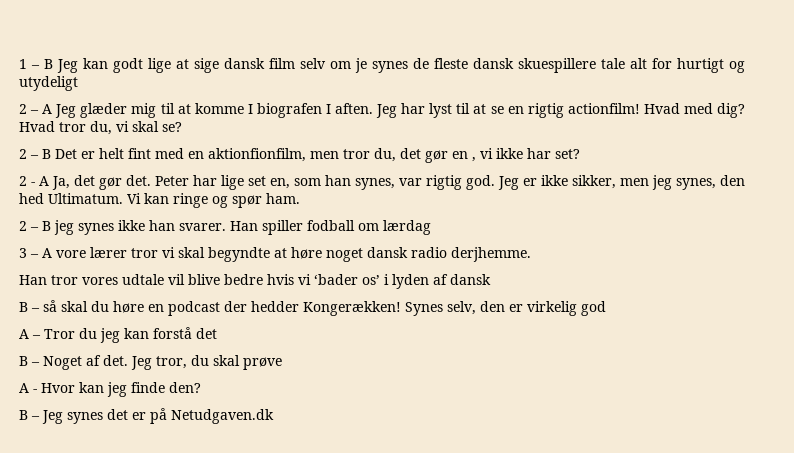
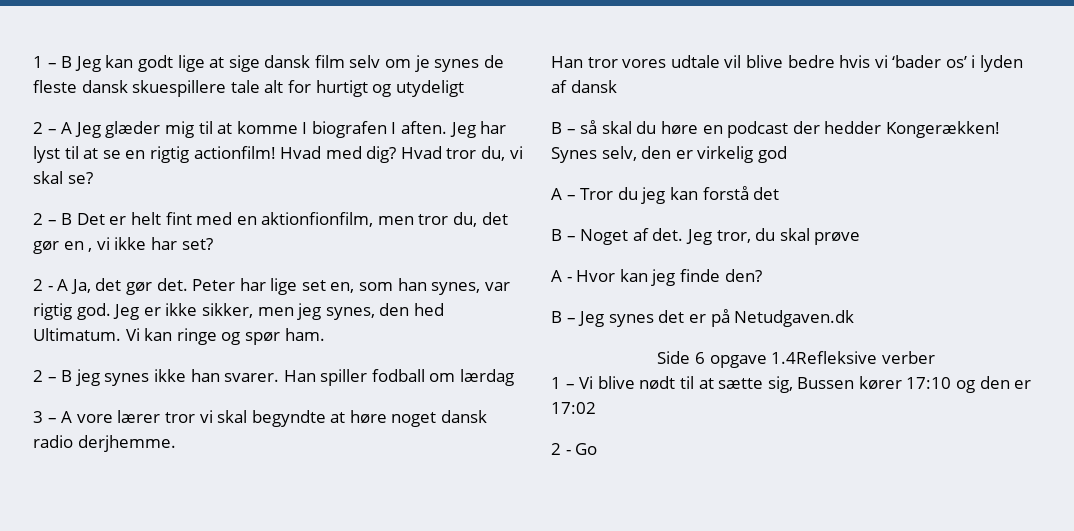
(274, 416) none -> [657,351,935,368] [551,376,1032,393] [551,402,596,414] [551,443,598,455] // Side 6 opgave 1.4Refleksive verber // 1 – Vi blive nødt til at sætte sig, Bussen kører 17:10 og den er 17:02 // 2 - Go

